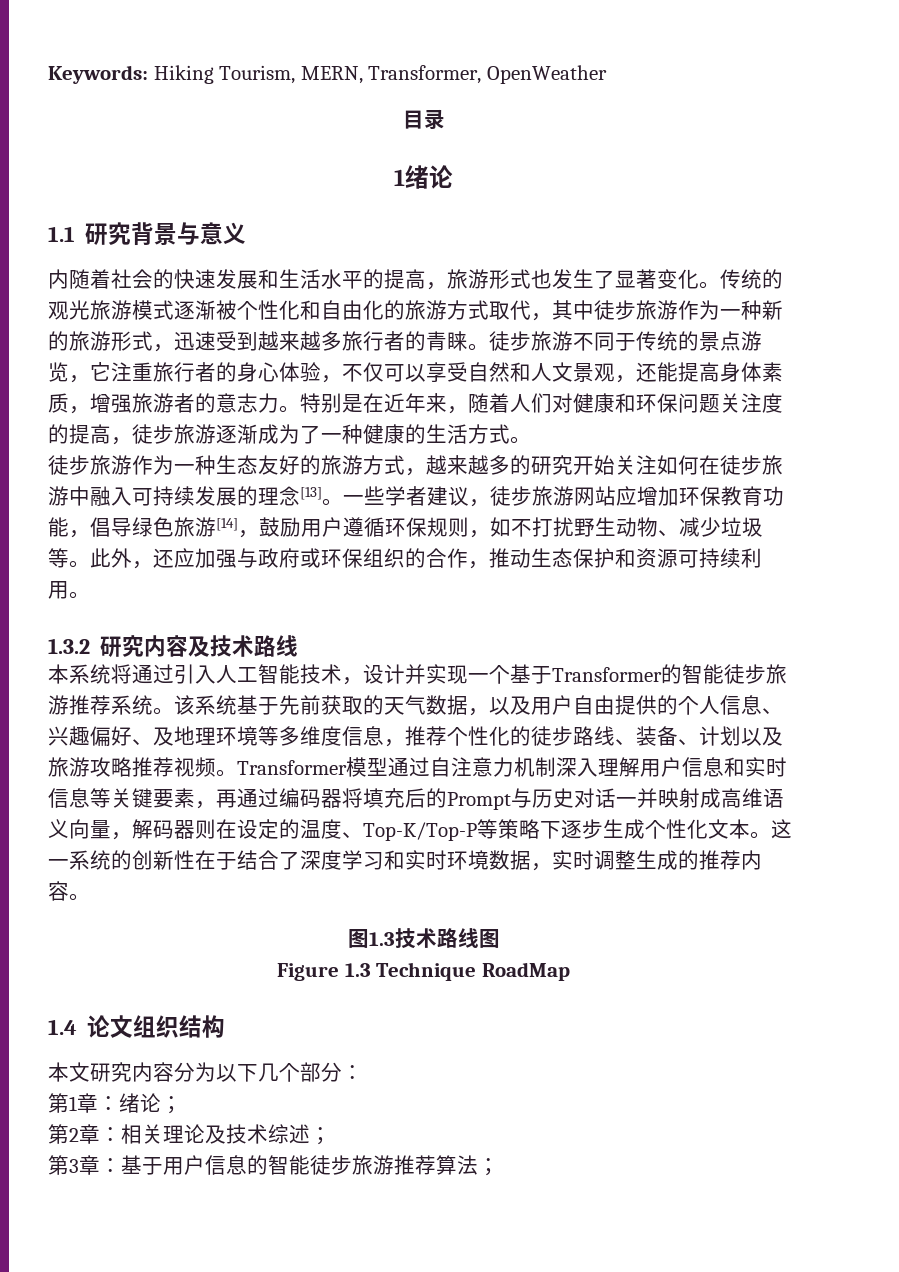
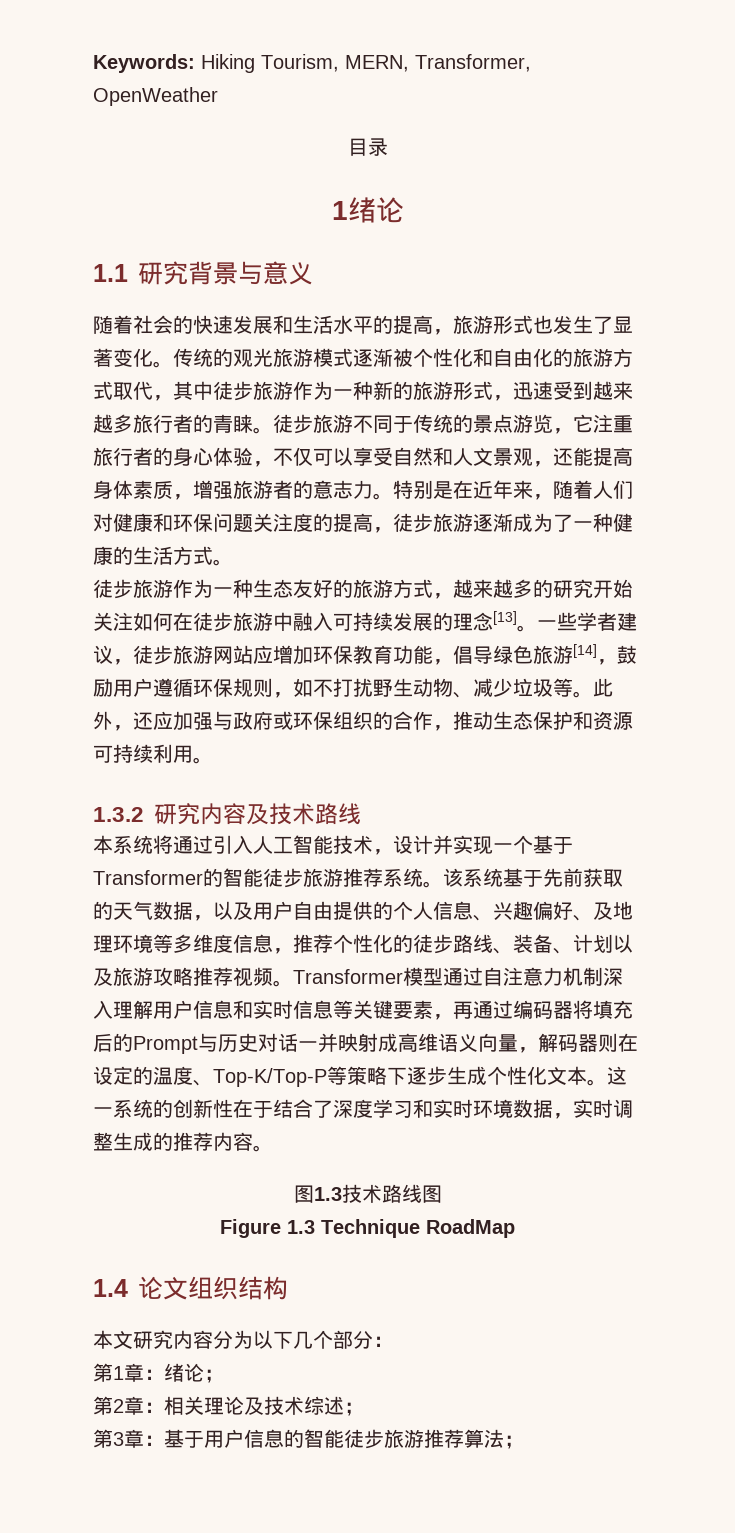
[48,269,69,289] 内 -> (313, 273) none

